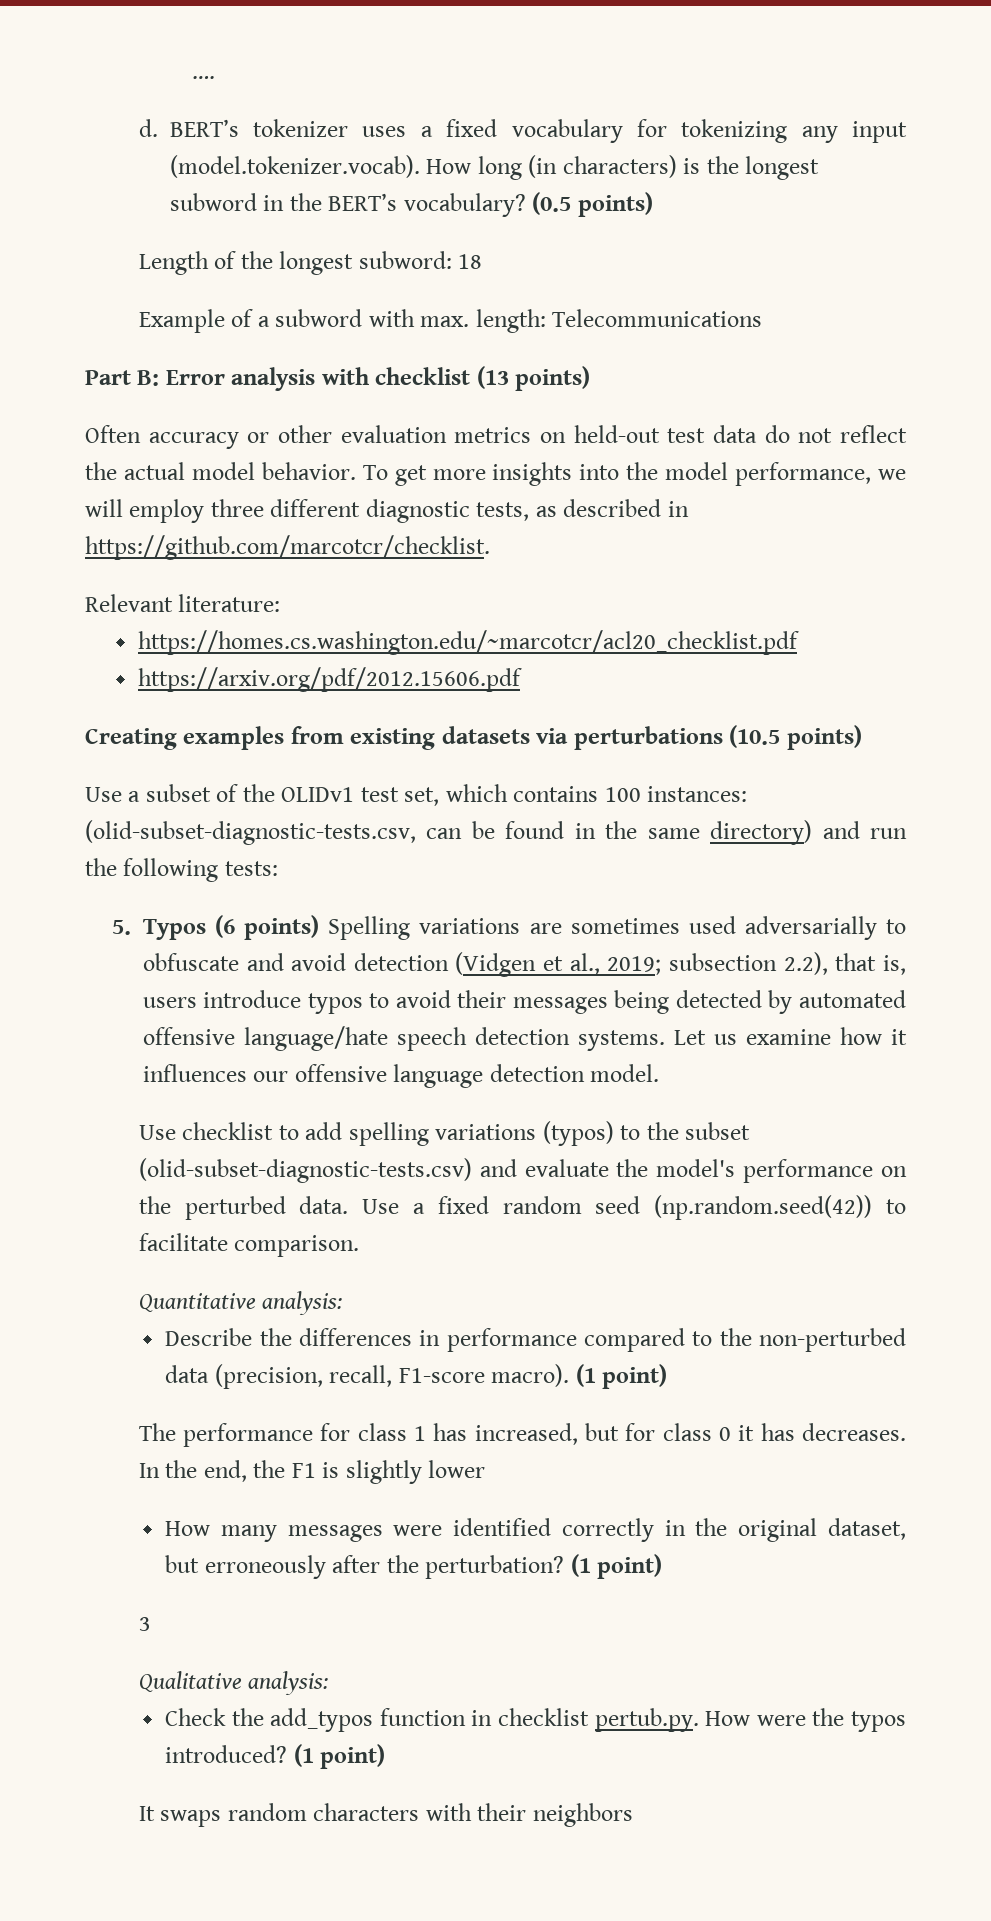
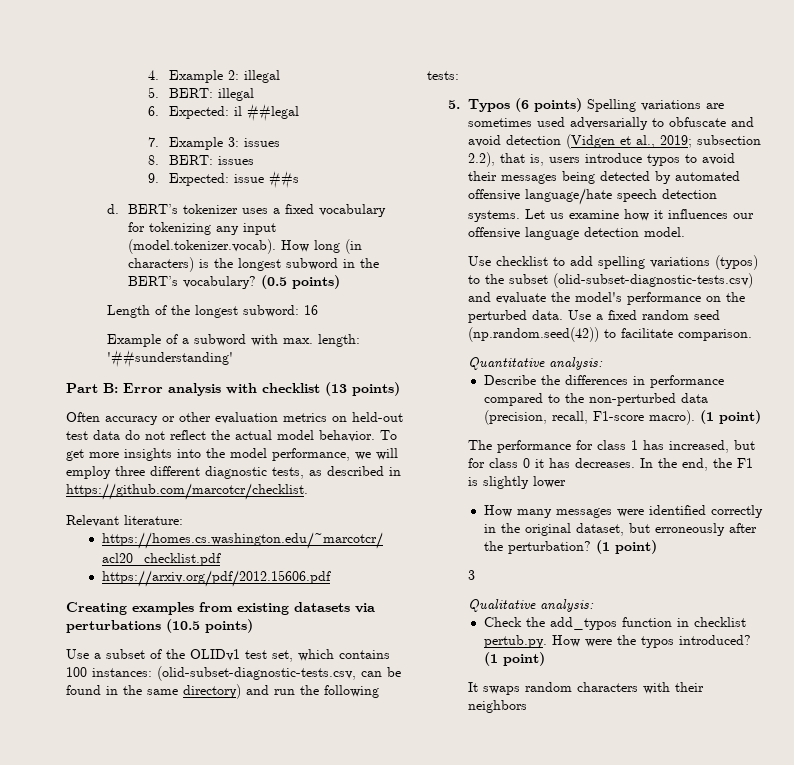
[192,76,216,79] …. -> [148,70,281,83] [148,87,255,101] [148,104,300,122] [148,137,281,150] [148,155,255,165] [148,171,300,189] 4. Example 2: illegal // 5. BERT: illegal // 6. Expected: il ##legal // 7. Example 3: issues // 8. BERT: issues // 9. Expected: issue ##s
[458,254,483,269] 18 -> [304,305,319,315] 16
[552,309,763,327] Telecommunications -> [107,350,234,368] '##sunderstanding'

